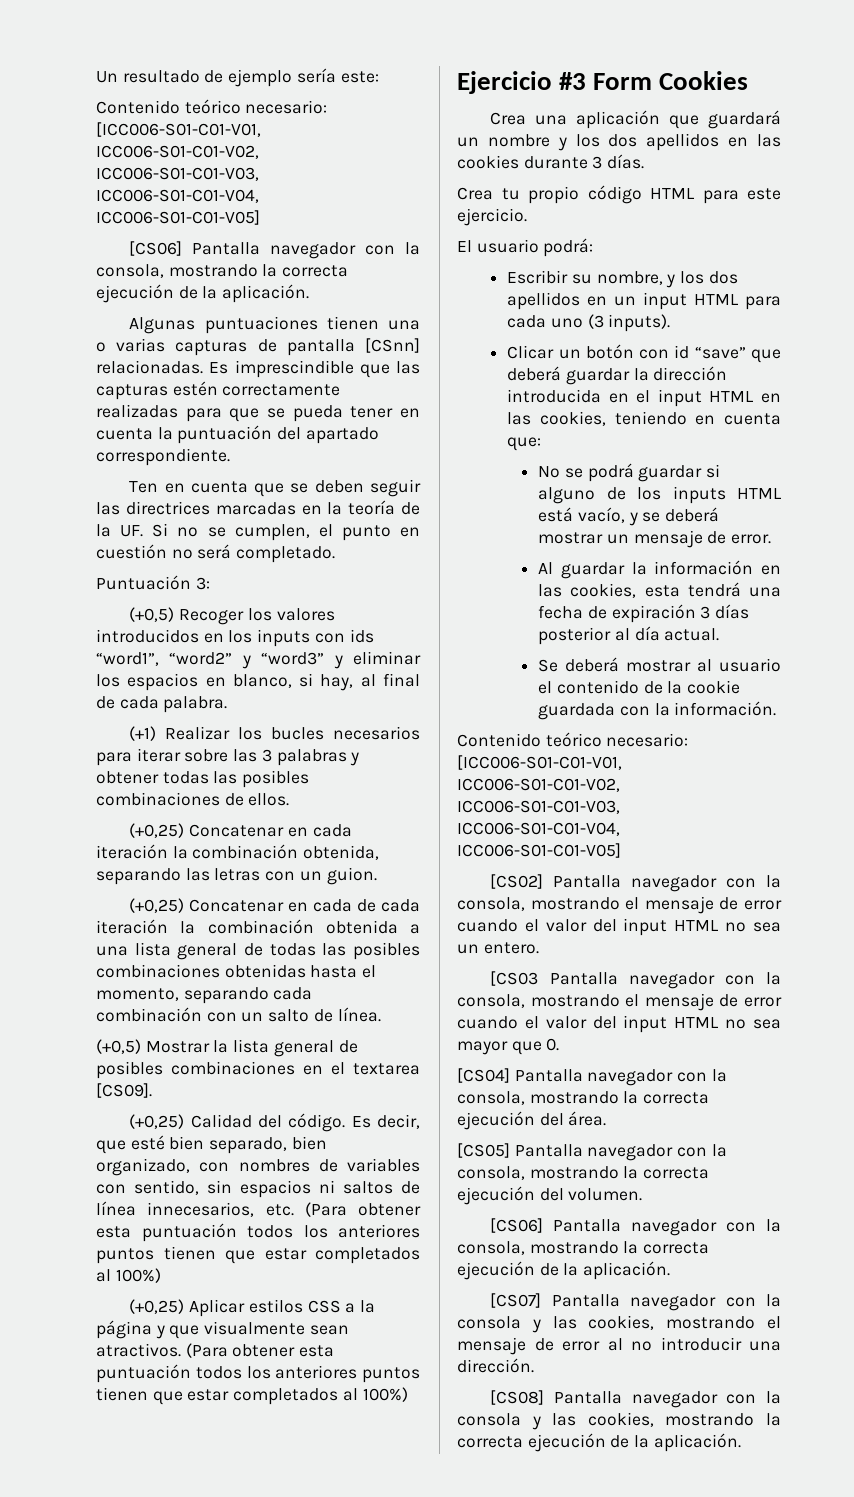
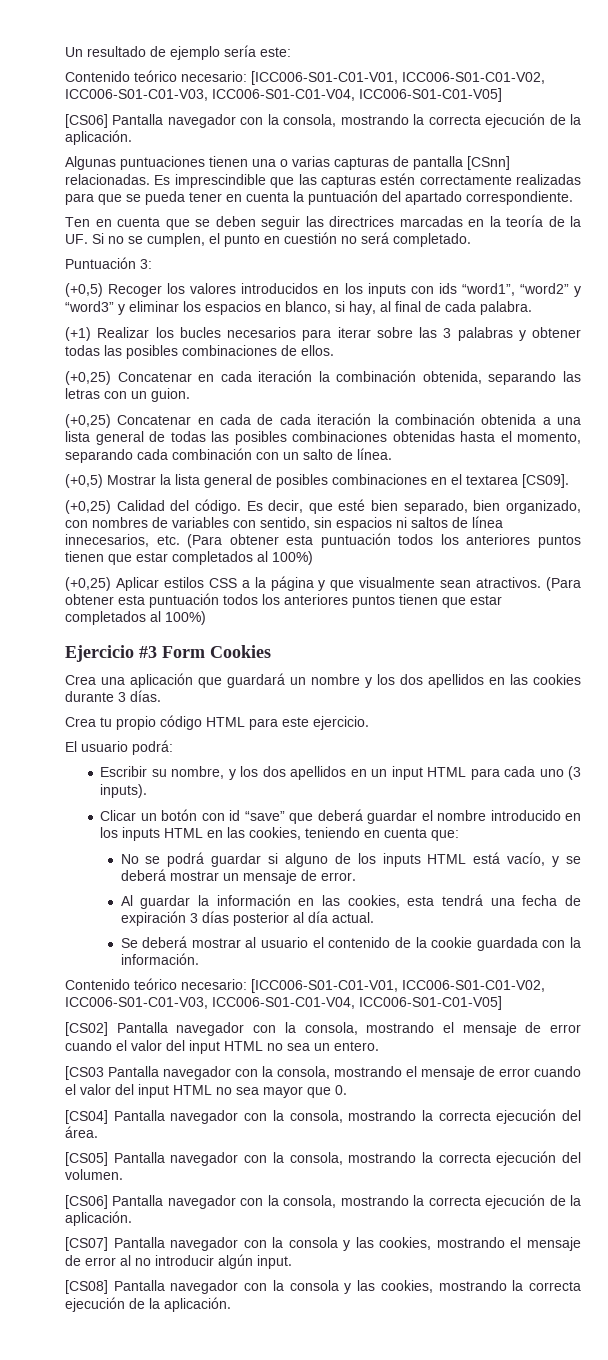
[633,366,728,381] [507,389,702,407] la dirección introducida en el input -> [421,810,582,821] [100,827,161,841] el nombre introducido en los inputs
[749,1341,781,1351] [457,1358,534,1373] una dirección. -> [218,1254,292,1269] algún input.

